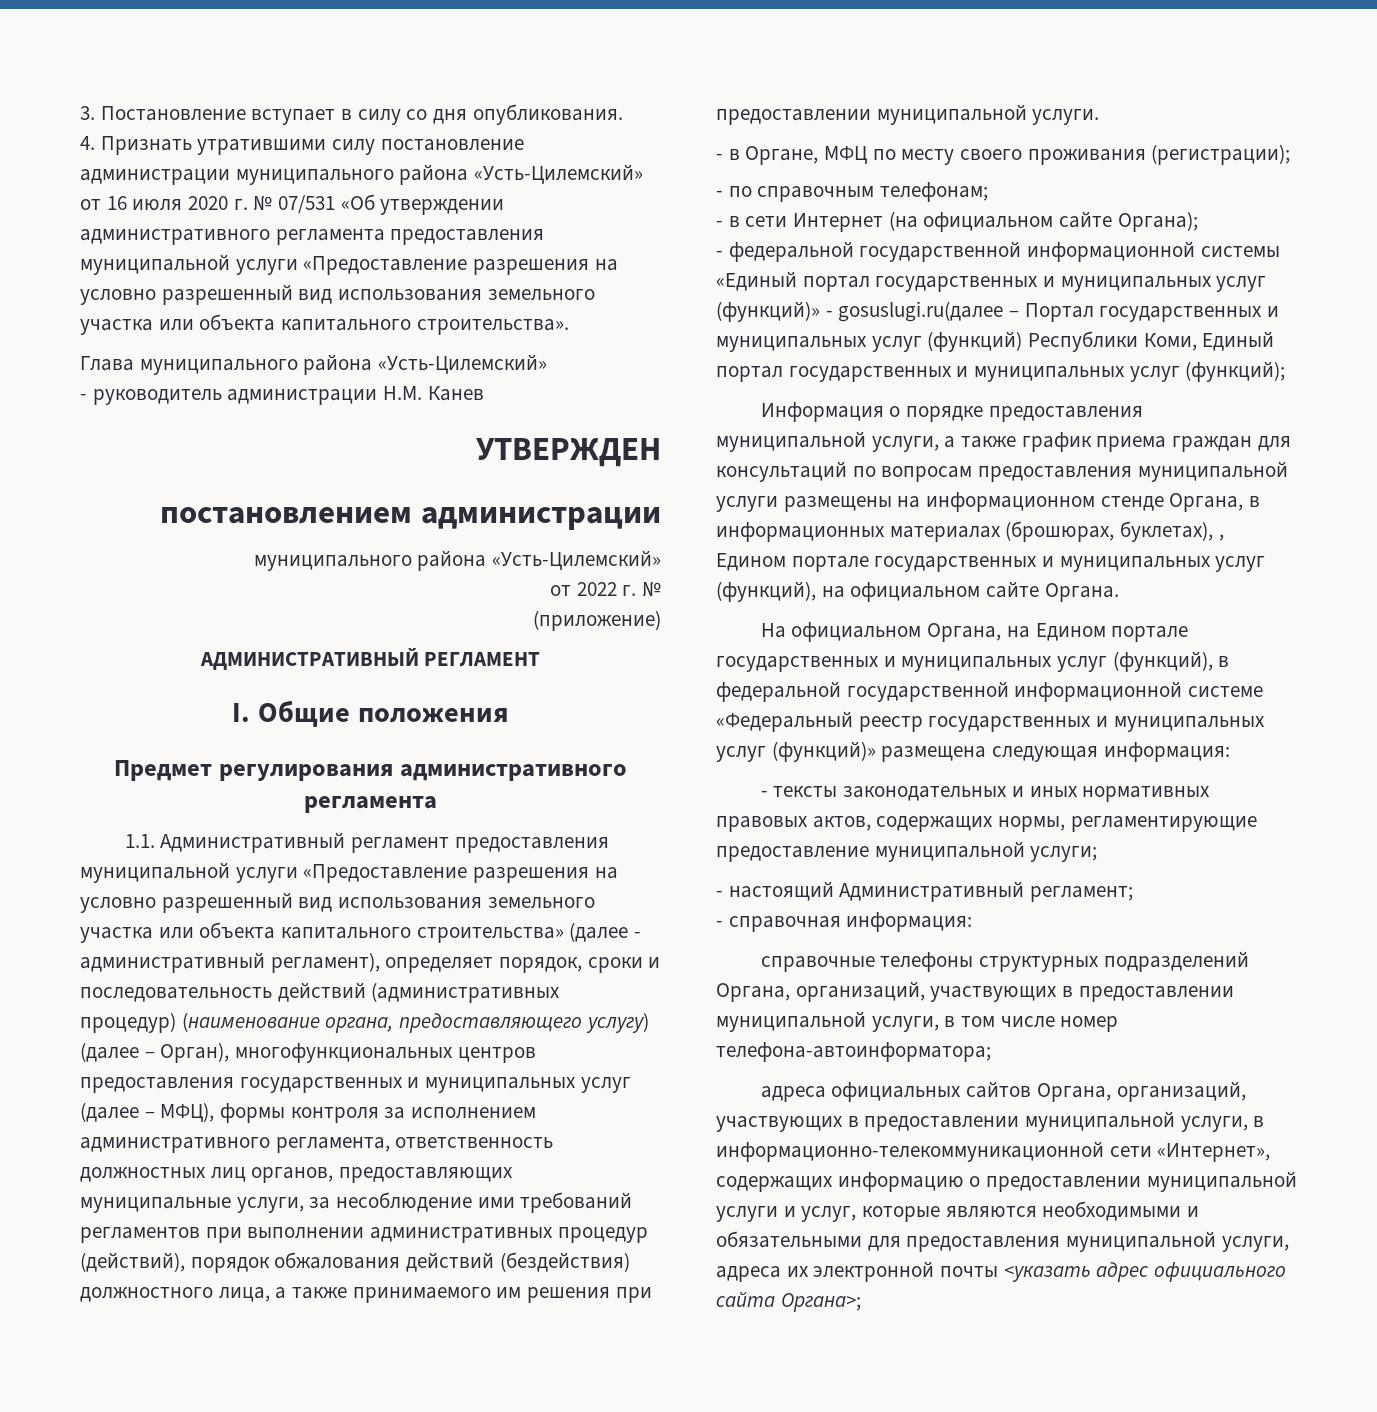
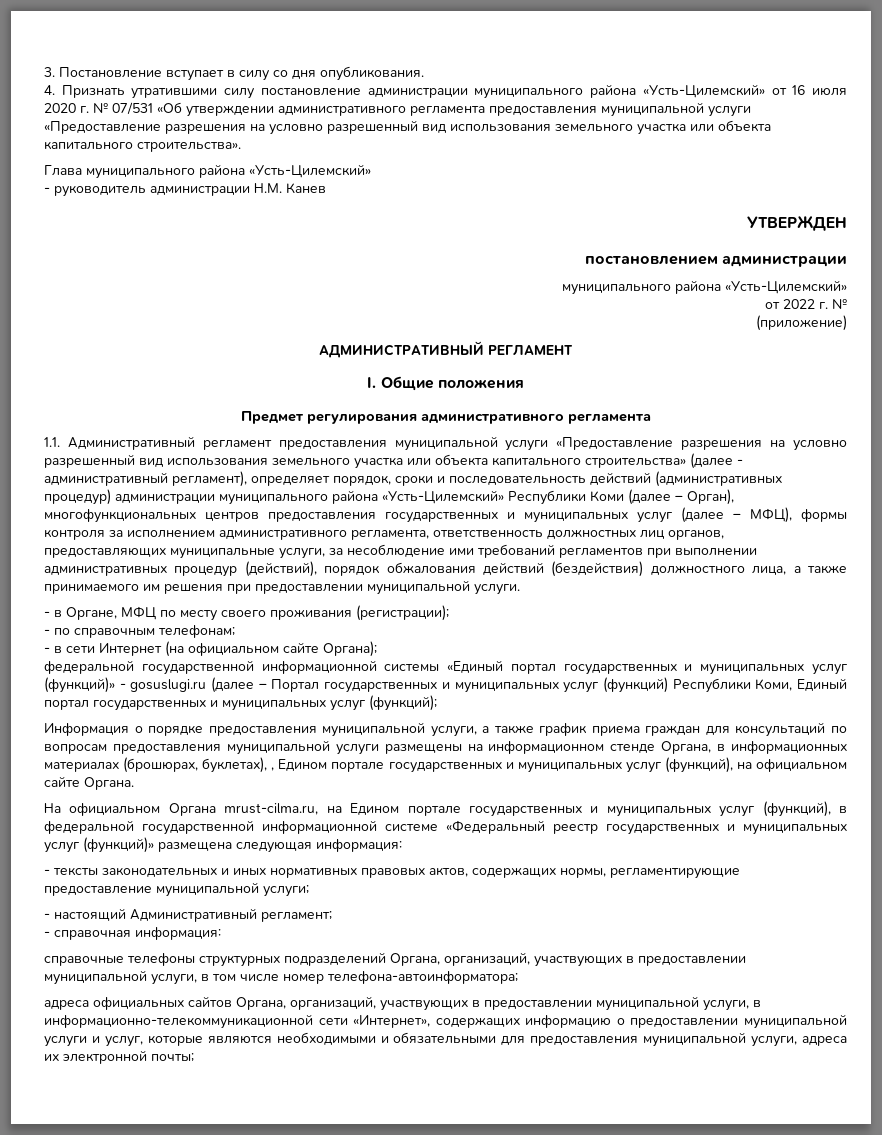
[181,1012,649,1033] (наименование органа, предоставляющего услугу) -> [115,490,624,505] администрации муниципального района «Усть-Цилемский» Республики Коми
[716,251,723,257] - -> (377, 649) none
[838,301,1004,322] gosuslugi.ru(далее -> [130,677,255,693] gosuslugi.ru (далее
[927,623,1002,642] Органа, -> [168,803,319,816] Органа mrust-cilma.ru,
[940,1262,1287,1282] [716,1292,861,1312] почты <указать адрес официального сайта Органа>; -> [151,1053,194,1062] почты;

